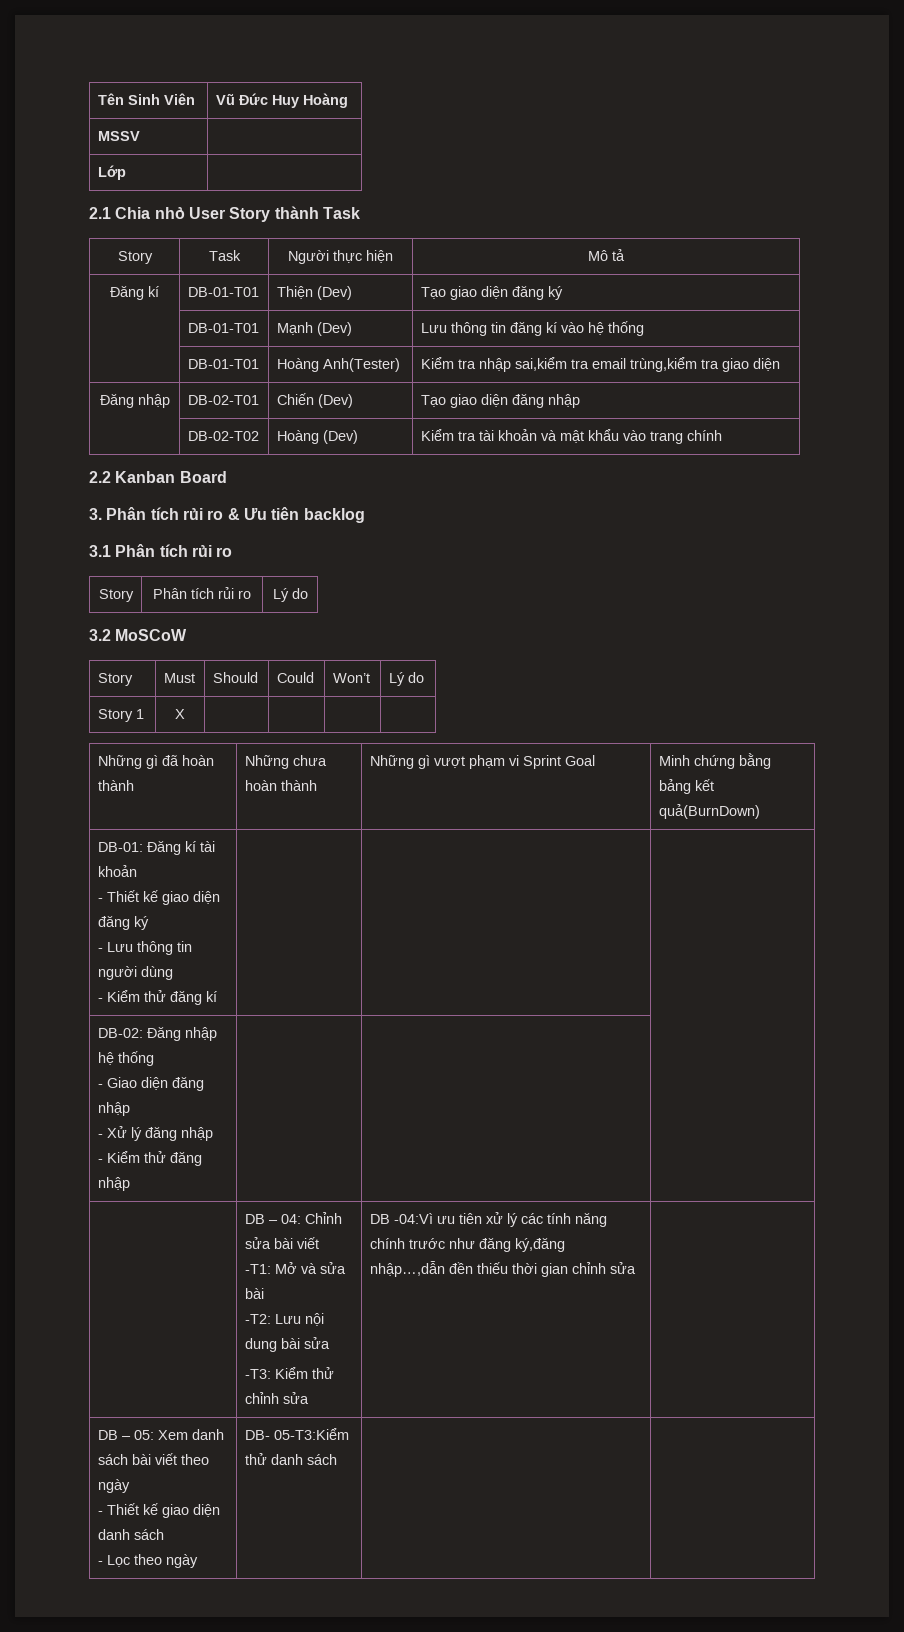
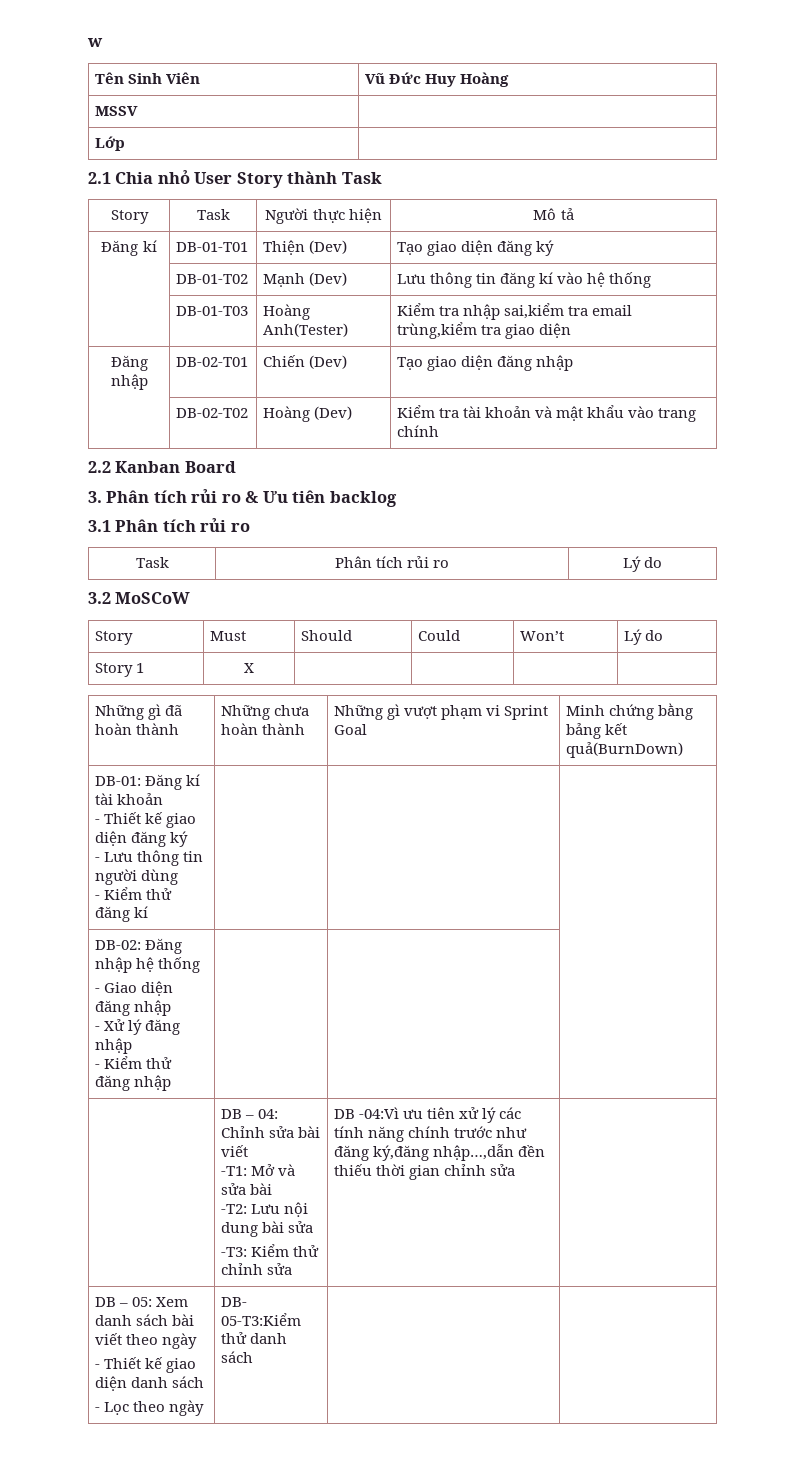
(97, 99) none -> [87,38,103,47] w //
[187,323,259,333] DB-01-T01 -> [176,274,249,284] DB-01-T02
[187,359,259,369] DB-01-T01 -> [176,306,249,316] DB-01-T03
[98,589,134,602] Story -> [135,557,169,568] Task

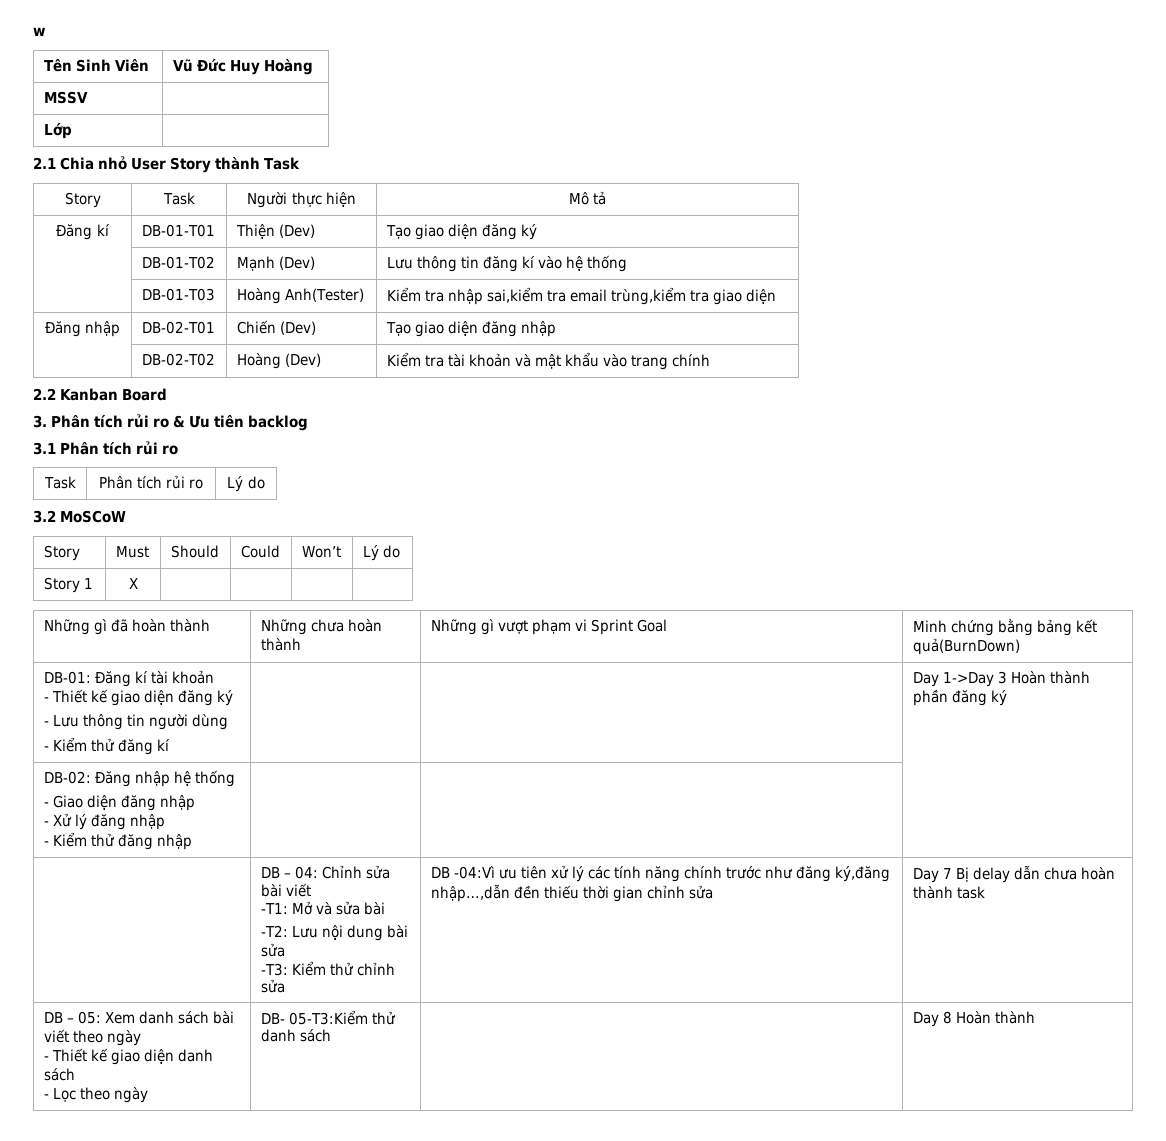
(149, 912) none -> [912,671,1090,687] [912,689,1007,706] Day 1->Day 3 Hoàn thành phần đăng ký
(516, 1170) none -> [912,865,1115,883] [912,886,985,899] Day 7 Bị delay dẫn chưa hoàn thành task
(254, 1357) none -> [912,1011,1035,1027] Day 8 Hoàn thành

